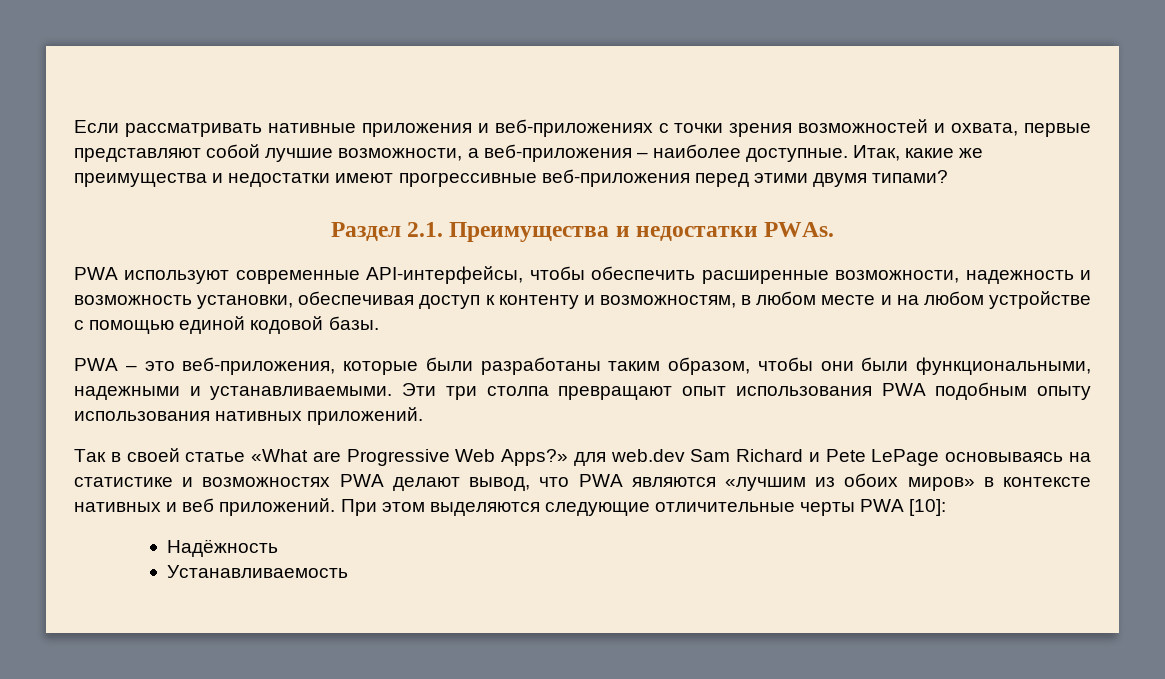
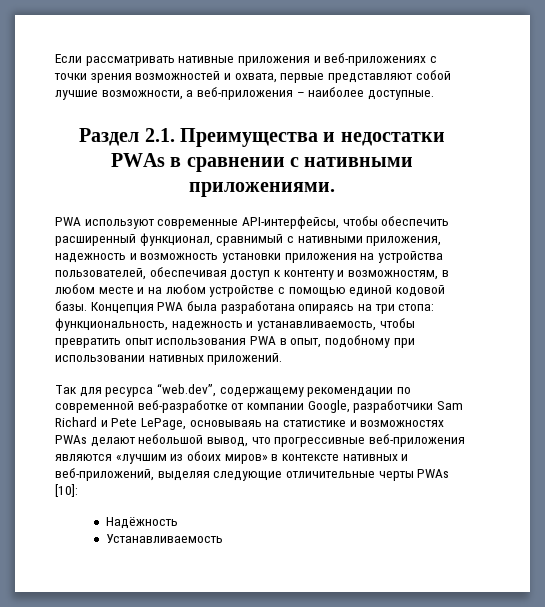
[853,145,984,161] [74,169,949,187] Итак, какие же преимущества и недостатки имеют прогрессивные веб-приложения перед этими двумя типами? -> (434, 95) none
[764,222,835,237] PWAs. -> [110,153,414,172] [189,182,335,197] PWAs в сравнении с нативными приложениями.
[701,270,1091,284] [74,295,294,309] расширенные возможности, надежность и возможность установки, -> [55,233,442,246] [55,251,443,263] [55,268,146,280] расширенный функционал, сравнимый с нативными приложения, надежность и возможность установки приложения на устройства пользователей,
[74,357,1091,375] [74,382,1092,400] [74,407,424,425] [74,448,685,466] // PWA – это веб-приложения, которые были разработаны таким образом, чтобы они были функциональными, надежными и устанавливаемыми. Эти три столпа превращают опыт использования PWA подобным опыту использования нативных приложений. // Так в своей статье «What are Progressive Web Apps?» для web.dev -> [90,301,435,314] [55,318,415,331] [55,335,415,348] [55,353,283,365] [55,383,411,397] [55,400,434,413] Концепция PWA была разработана опираясь на три стопа: функциональность, надежность и устанавливаемость, чтобы превратить опыт использования PWA в опыт, подобному при использовании нативных приложений. // Так для ресурса “web.dev”, содержащему рекомендации по современной веб-разработке от компании Google, разработчики
[871,449,1064,466] LePage основываясь -> [140,418,262,430] LePage, основываяь
[339,474,623,491] PWA делают вывод, что PWA -> [55,434,465,447] PWAs делают небольшой вывод, что прогрессивные веб-приложения
[182,498,540,516] веб приложений. При этом выделяются -> [55,468,210,481] веб-приложений, выделяя
[860,499,905,512] PWA -> [417,469,450,478] PWAs

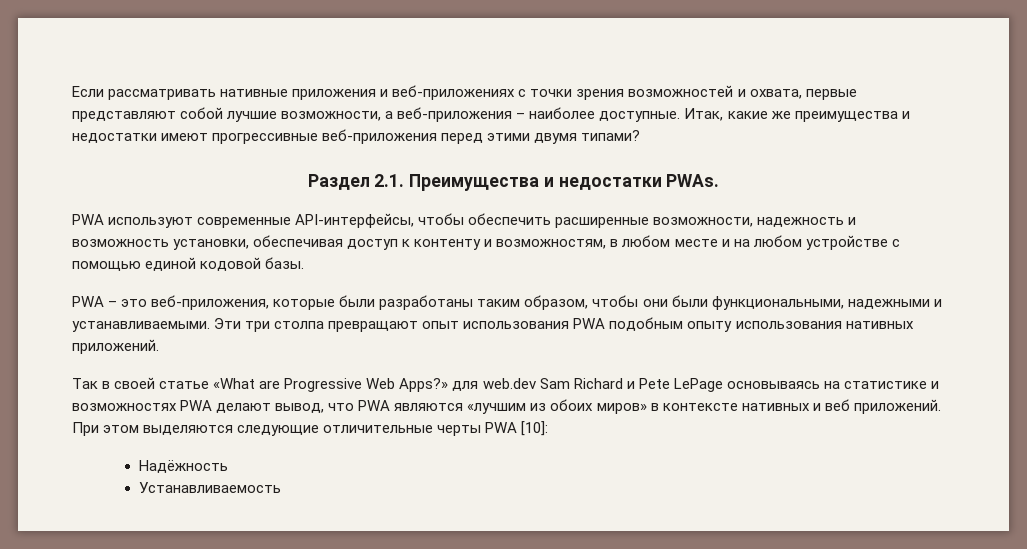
(434, 95) none -> [684,108,910,122] [72,129,641,144] Итак, какие же преимущества и недостатки имеют прогрессивные веб-приложения перед этими двумя типами?
[110,153,414,172] [189,182,335,197] PWAs в сравнении с нативными приложениями. -> [666,174,720,187] PWAs.
[55,233,442,246] [55,251,443,263] [55,268,146,280] расширенный функционал, сравнимый с нативными приложения, надежность и возможность установки приложения на устройства пользователей, -> [555,217,857,228] [72,239,250,250] расширенные возможности, надежность и возможность установки,
[90,301,435,314] [55,318,415,331] [55,335,415,348] [55,353,283,365] [55,383,411,397] [55,400,434,413] Концепция PWA была разработана опираясь на три стопа: функциональность, надежность и устанавливаемость, чтобы превратить опыт использования PWA в опыт, подобному при использовании нативных приложений. // Так для ресурса “web.dev”, содержащему рекомендации по современной веб-разработке от компании Google, разработчики -> [72,295,942,310] [72,317,914,332] [72,339,159,354] [72,377,536,392] // PWA – это веб-приложения, которые были разработаны таким образом, чтобы они были функциональными, надежными и устанавливаемыми. Эти три столпа превращают опыт использования PWA подобным опыту использования нативных приложений. // Так в своей статье «What are Progressive Web Apps?» для web.dev
[140,418,262,430] LePage, основываяь -> [673,378,820,392] LePage основываясь
[55,434,465,447] PWAs делают небольшой вывод, что прогрессивные веб-приложения -> [180,400,391,413] PWA делают вывод, что PWA
[55,468,210,481] веб-приложений, выделяя -> [824,399,941,414] [72,422,234,436] веб приложений. При этом выделяются
[417,469,450,478] PWAs -> [485,422,518,433] PWA

